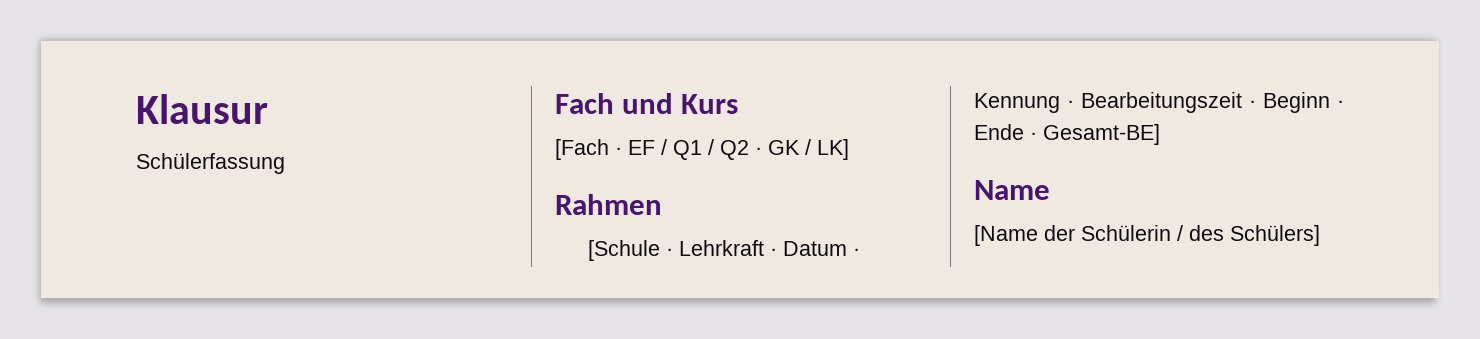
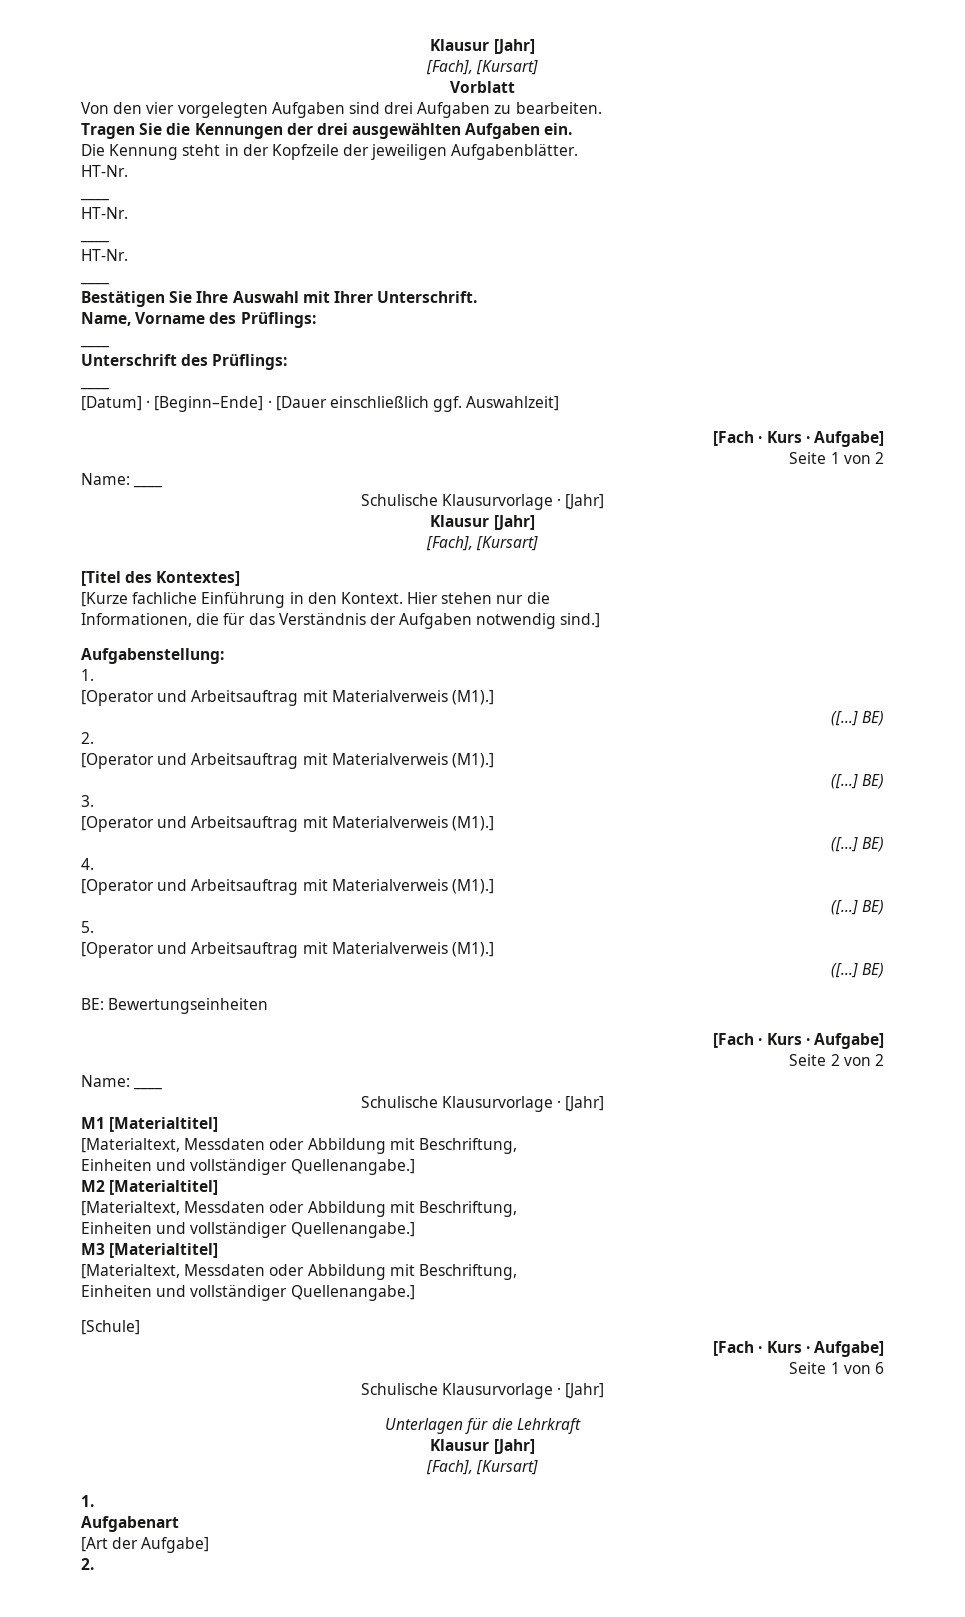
[136,94,268,124] [136,153,285,174] [555,93,739,114] [555,139,849,160] [555,194,662,215] [587,240,860,261] [974,92,1344,113] [974,124,1160,145] [974,180,1050,200] [974,225,1320,246] Klausur // Schülerfassung // Fach und Kurs // [Fach · EF / Q1 / Q2 · GK / LK] // Rahmen // [Schule · Lehrkraft · Datum · Kennung · Bearbeitungszeit · Beginn · Ende · Gesamt-BE] // Name // [Name der Schülerin / des Schülers] -> [430,39,535,54] [425,60,539,75] [450,81,515,93] [81,102,602,118] [81,123,573,139] [81,144,579,160] [81,165,128,177] [80,198,109,201] [81,207,128,219] [80,240,109,243] [81,249,128,261] [80,282,109,285] [81,291,478,307] [81,312,316,328] [80,345,109,348] [81,354,288,370] [80,387,109,390] [81,396,560,412] [713,431,884,447] [789,452,884,464] [81,473,130,485] [133,485,163,488] [360,494,605,510] [430,515,535,530] [425,536,539,551] [81,571,241,586] [81,592,550,608] [81,613,601,629] [81,648,224,664] [81,669,94,681] [81,690,494,706] [830,711,884,726] [81,732,94,744] [81,753,494,769] [830,774,884,789] [81,795,94,807] [81,816,494,832] [830,837,884,852] [81,858,94,870] [81,879,494,895] [830,900,884,915] [81,921,94,933] [81,942,494,958] [830,963,884,978] [81,998,269,1014] [713,1033,884,1049] [789,1054,884,1066] [81,1075,130,1087] [133,1087,163,1090] [360,1096,605,1112] [81,1117,219,1132] [81,1138,517,1154] [81,1159,415,1175] [81,1180,219,1195] [81,1201,517,1217] [81,1222,415,1238] [81,1243,219,1258] [81,1264,517,1280] [81,1285,415,1301] [81,1320,140,1335] [713,1341,884,1357] [789,1362,884,1374] [360,1383,605,1399] [385,1418,581,1434] [430,1439,535,1454] [425,1460,539,1475] [81,1495,94,1507] [81,1516,179,1532] [81,1537,210,1553] [81,1558,94,1570] Klausur [Jahr] // [Fach], [Kursart] // Vorblatt // Von den vier vorgelegten Aufgaben sind drei Aufgaben zu bearbeiten. // Tragen Sie die Kennungen der drei ausgewählten Aufgaben ein. // Die Kennung steht in der Kopfzeile der jeweiligen Aufgabenblätter. // HT-Nr. // ____ // HT-Nr. // ____ // HT-Nr. // ____ // Bestätigen Sie Ihre Auswahl mit Ihrer Unterschrift. // Name, Vorname des Prüflings: // ____ // Unterschrift des Prüflings: // ____ // [Datum] · [Beginn–Ende] · [Dauer einschließlich ggf. Auswahlzeit] // [Fach · Kurs · Aufgabe] // Seite 1 von 2 // Name: ____ // Schulische Klausurvorlage · [Jahr] // Klausur [Jahr] // [Fach], [Kursart] // [Titel des Kontextes] // [Kurze fachliche Einführung in den Kontext. Hier stehen nur die // Informationen, die für das Verständnis der Aufgaben notwendig sind.] // Aufgabenstellung: // 1. // [Operator und Arbeitsauftrag mit Materialverweis (M1).] // ([…] BE) // 2. // [Operator und Arbeitsauftrag mit Materialverweis (M1).] // ([…] BE) // 3. // [Operator und Arbeitsauftrag mit Materialverweis (M1).] // ([…] BE) // 4. // [Operator und Arbeitsauftrag mit Materialverweis (M1).] // ([…] BE) // 5. // [Operator und Arbeitsauftrag mit Materialverweis (M1).] // ([…] BE) // BE: Bewertungseinheiten // [Fach · Kurs · Aufgabe] // Seite 2 von 2 // Name: ____ // Schulische Klausurvorlage · [Jahr] // M1 [Materialtitel] // [Materialtext, Messdaten oder Abbildung mit Beschriftung, // Einheiten und vollständiger Quellenangabe.] // M2 [Materialtitel] // [Materialtext, Messdaten oder Abbildung mit Beschriftung, // Einheiten und vollständiger Quellenangabe.] // M3 [Materialtitel] // [Materialtext, Messdaten oder Abbildung mit Beschriftung, // Einheiten und vollständiger Quellenangabe.] // [Schule] // [Fach · Kurs · Aufgabe] // Seite 1 von 6 // Schulische Klausurvorlage · [Jahr] // Unterlagen für die Lehrkraft // Klausur [Jahr] // [Fach], [Kursart] // 1. // Aufgabenart // [Art der Aufgabe] // 2.

